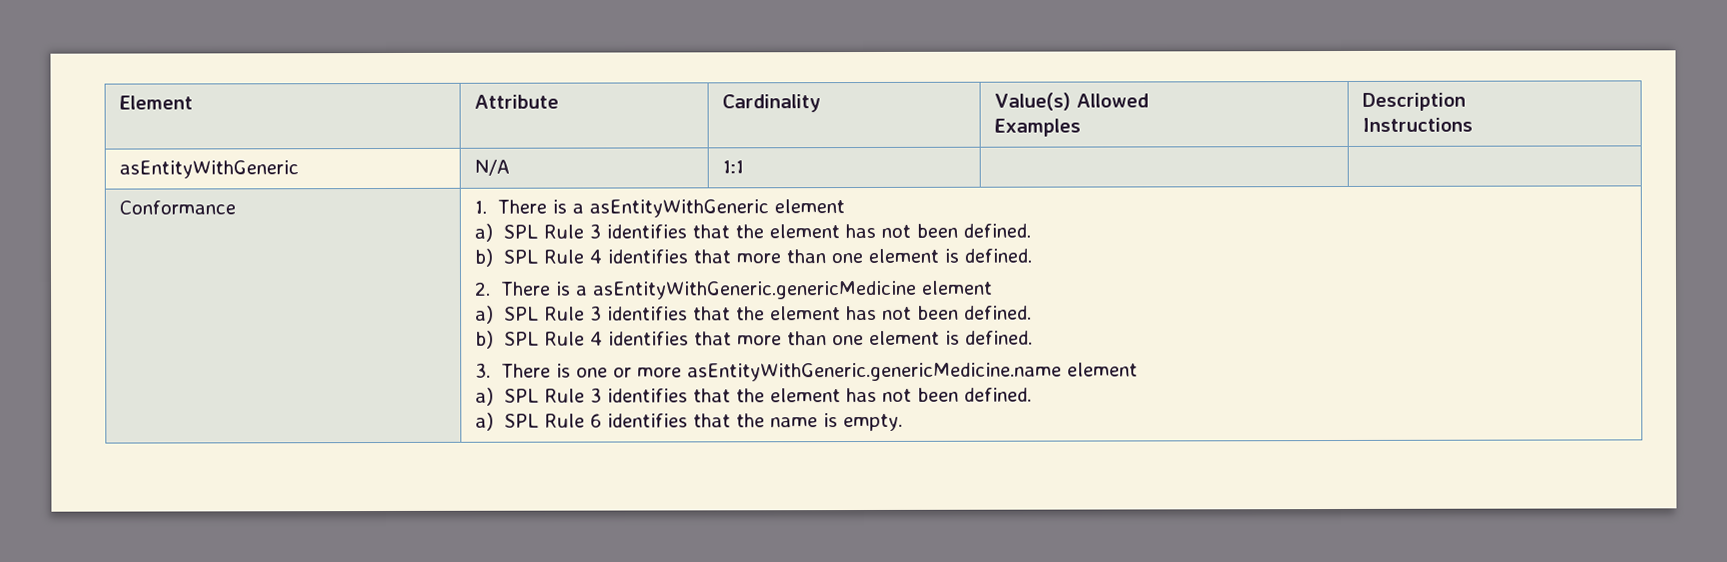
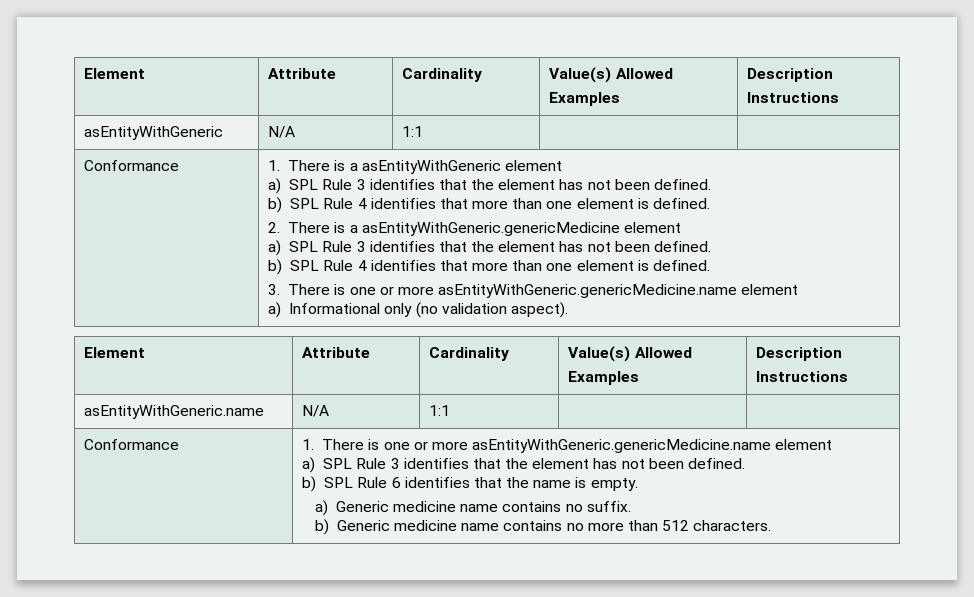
(1138, 369) none -> [268,302,568,318] [84,347,146,358] [302,347,371,358] [429,347,510,361] [568,346,692,362] [568,371,640,385] [756,347,843,361] [756,371,849,382] [84,405,265,419] [302,405,330,417] [429,405,451,416] [84,439,180,450] [302,439,833,453] // a) Informational only (no validation aspect). // Element | Attribute | Cardinality | Value(s) Allowed // Examples | Description // Instructions // asEntityWithGeneric.name | N/A | 1:1 | | // Conformance | 1. There is one or more asEntityWithGeneric.genericMedicine.name element
[475,412,495,431] a) -> [302,476,317,492] b)
(903, 422) none -> [315,500,631,516] [315,519,772,535] // a) Generic medicine name contains no suffix. // b) Generic medicine name contains no more than 512 characters.

